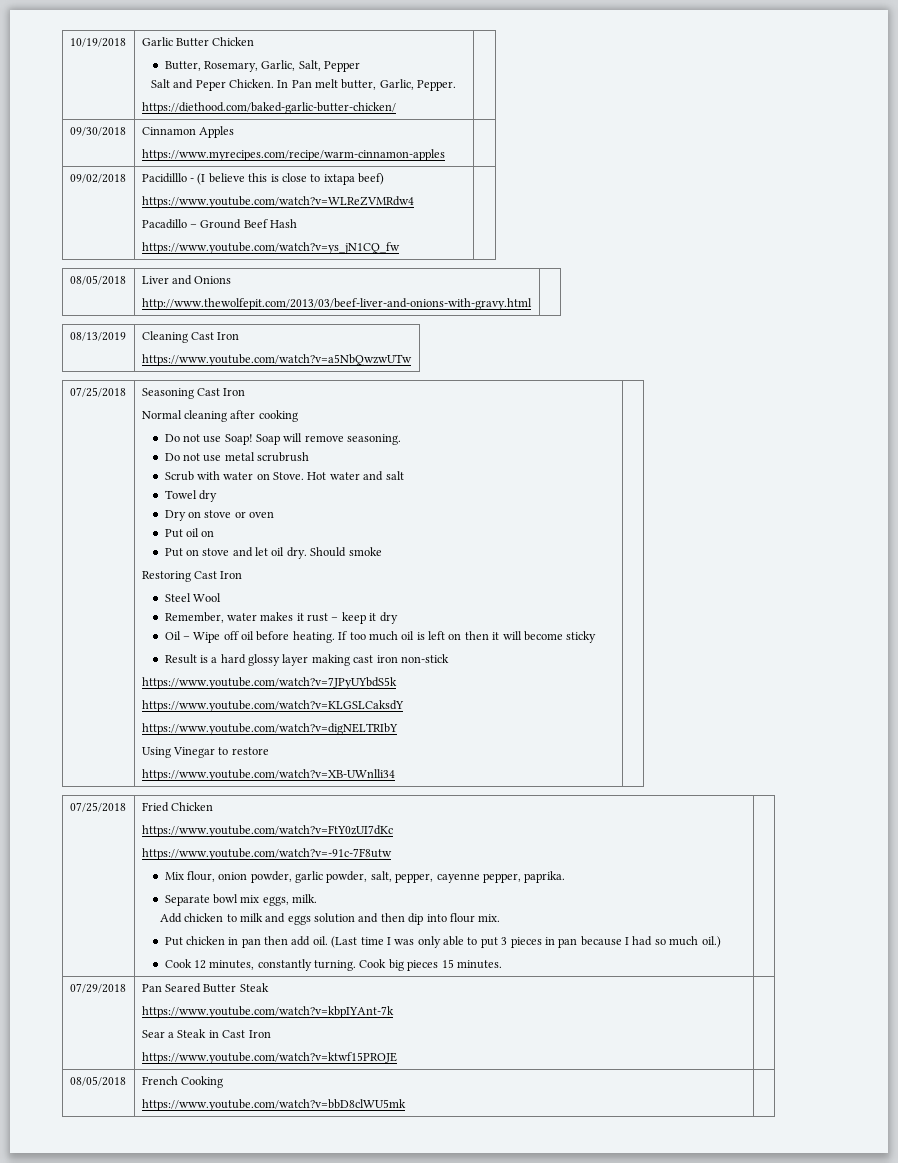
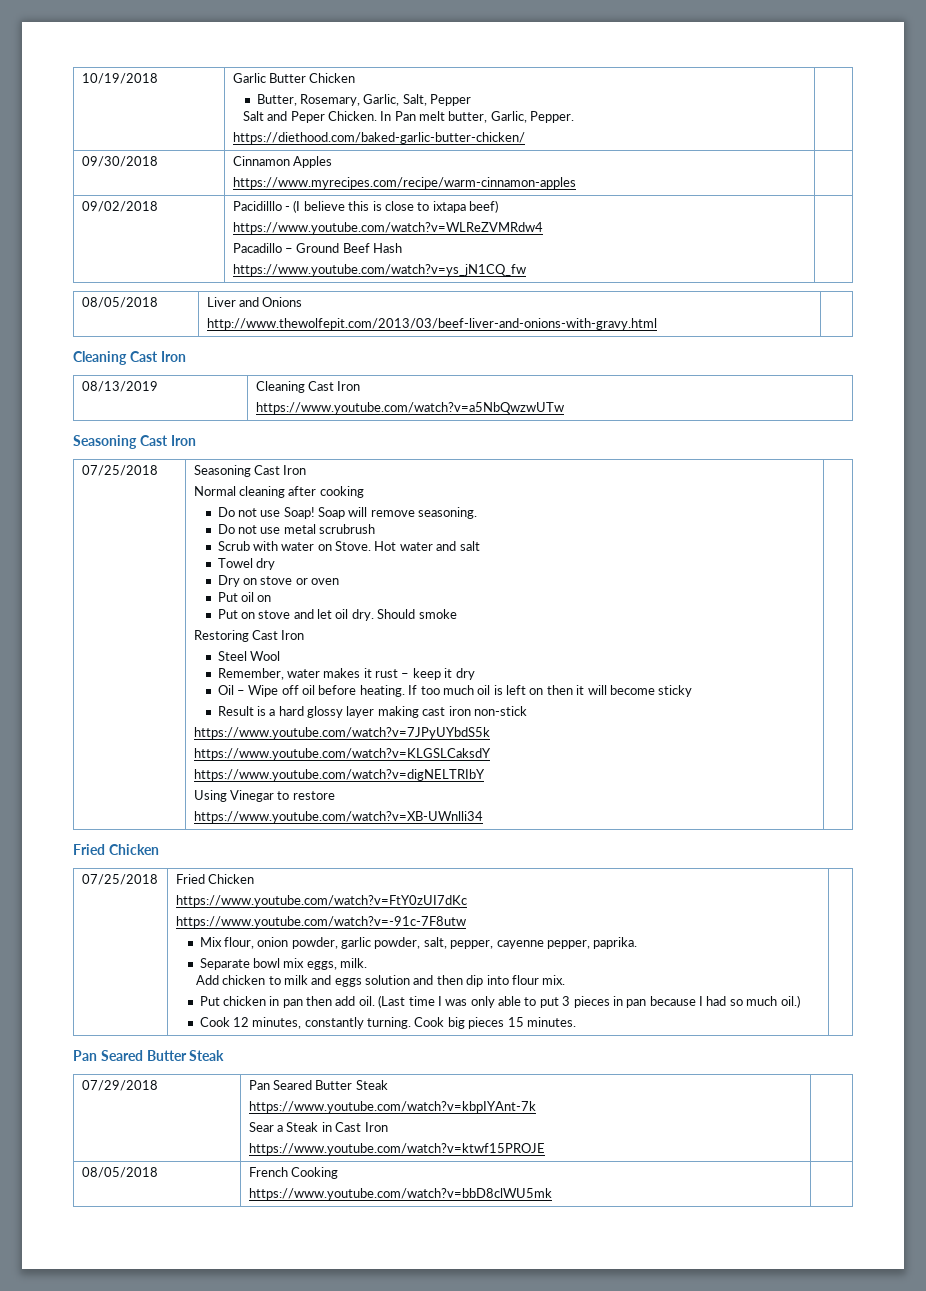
(532, 304) none -> [73,351,186,365] // Cleaning Cast Iron
(412, 360) none -> [73,435,196,449] // Seasoning Cast Iron
(395, 775) none -> [73,844,159,855] // Fried Chicken
(502, 964) none -> [73,1050,225,1061] // Pan Seared Butter Steak

